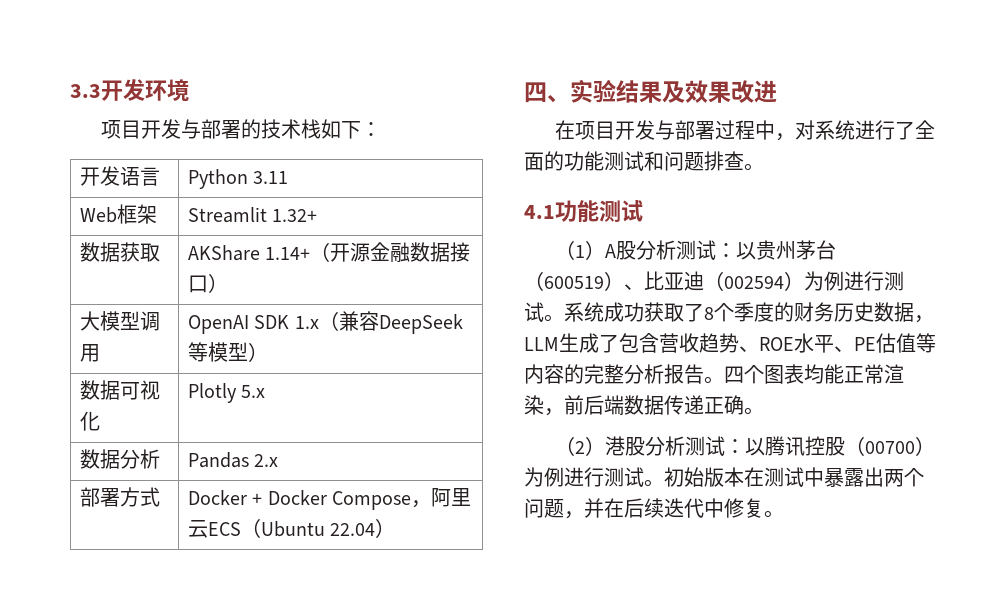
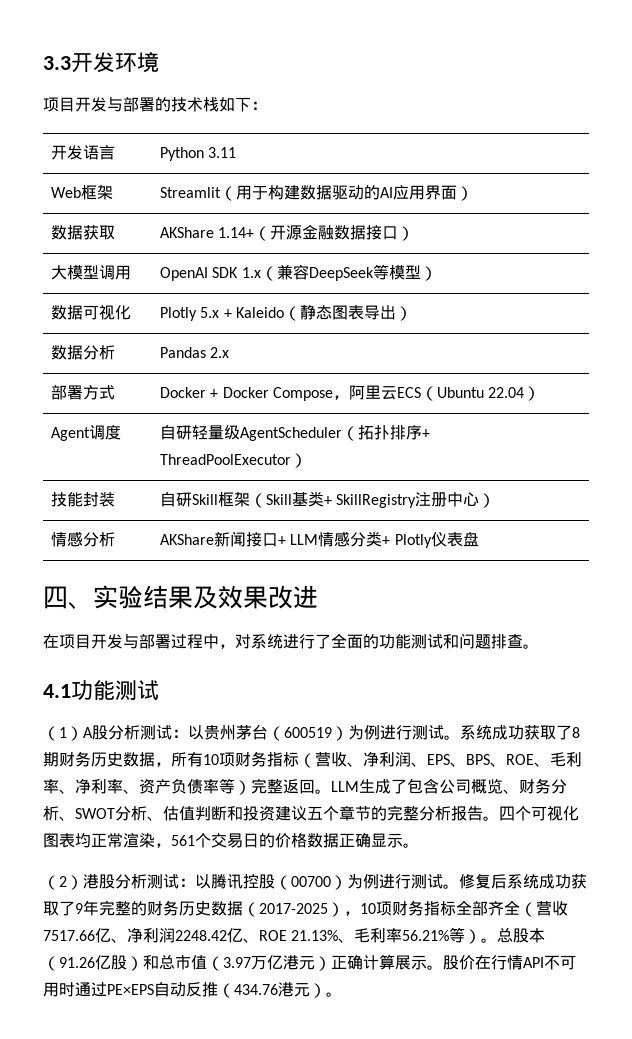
[272,209,318,222] 1.32+ -> [220,185,474,201] （用于构建数据驱动的AI应用界面）
(266, 391) none -> [223,304,413,321] + Kaleido（静态图表导出）
(396, 528) none -> [51,425,122,441] [160,425,431,441] [160,453,308,468] [51,492,116,507] [160,491,496,508] [51,531,116,547] [160,531,479,548] // Agent调度 | 自研轻量级AgentScheduler（拓扑排序+ ThreadPoolExecutor） // 技能封装 | 自研Skill框架（Skill基类+ SkillRegistry注册中心） // 情感分析 | AKShare新闻接口+ LLM情感分类+ Plotly仪表盘
[624,271,804,291] 、比亚迪（002594） -> (348, 733) none
[714,302,794,322] 个季度的 -> [43,752,59,767] 期
[524,333,936,353] [524,364,564,384] LLM生成了包含营收趋势、ROE水平、PE估值等内容 -> [171,751,582,768] [43,778,567,795] [43,806,371,821] 所有10项财务指标（营收、净利润、EPS、BPS、ROE、毛利率、净利率、资产负债率等）完整返回。LLM生成了包含公司概览、财务分析、SWOT分析、估值判断和投资建议五个章节
[764,364,904,384] [524,395,744,416] 图表均能正常渲染，前后端数据传递正确 -> [531,805,579,821] [43,833,403,848] 可视化图表均正常渲染，561个交易日的价格数据正确显示
[664,467,924,487] [524,498,764,519] 初始版本在测试中暴露出两个问题，并在后续迭代中修复 -> [459,873,587,889] [43,900,568,917] [43,927,546,944] [43,954,576,971] [43,982,326,998] 修复后系统成功获取了9年完整的财务历史数据（2017-2025），10项财务指标全部齐全（营收7517.66亿、净利润2248.42亿、ROE 21.13%、毛利率56.21%等）。总股本（91.26亿股）和总市值（3.97万亿港元）正确计算展示。股价在行情API不可用时通过PE×EPS自动反推（434.76港元）

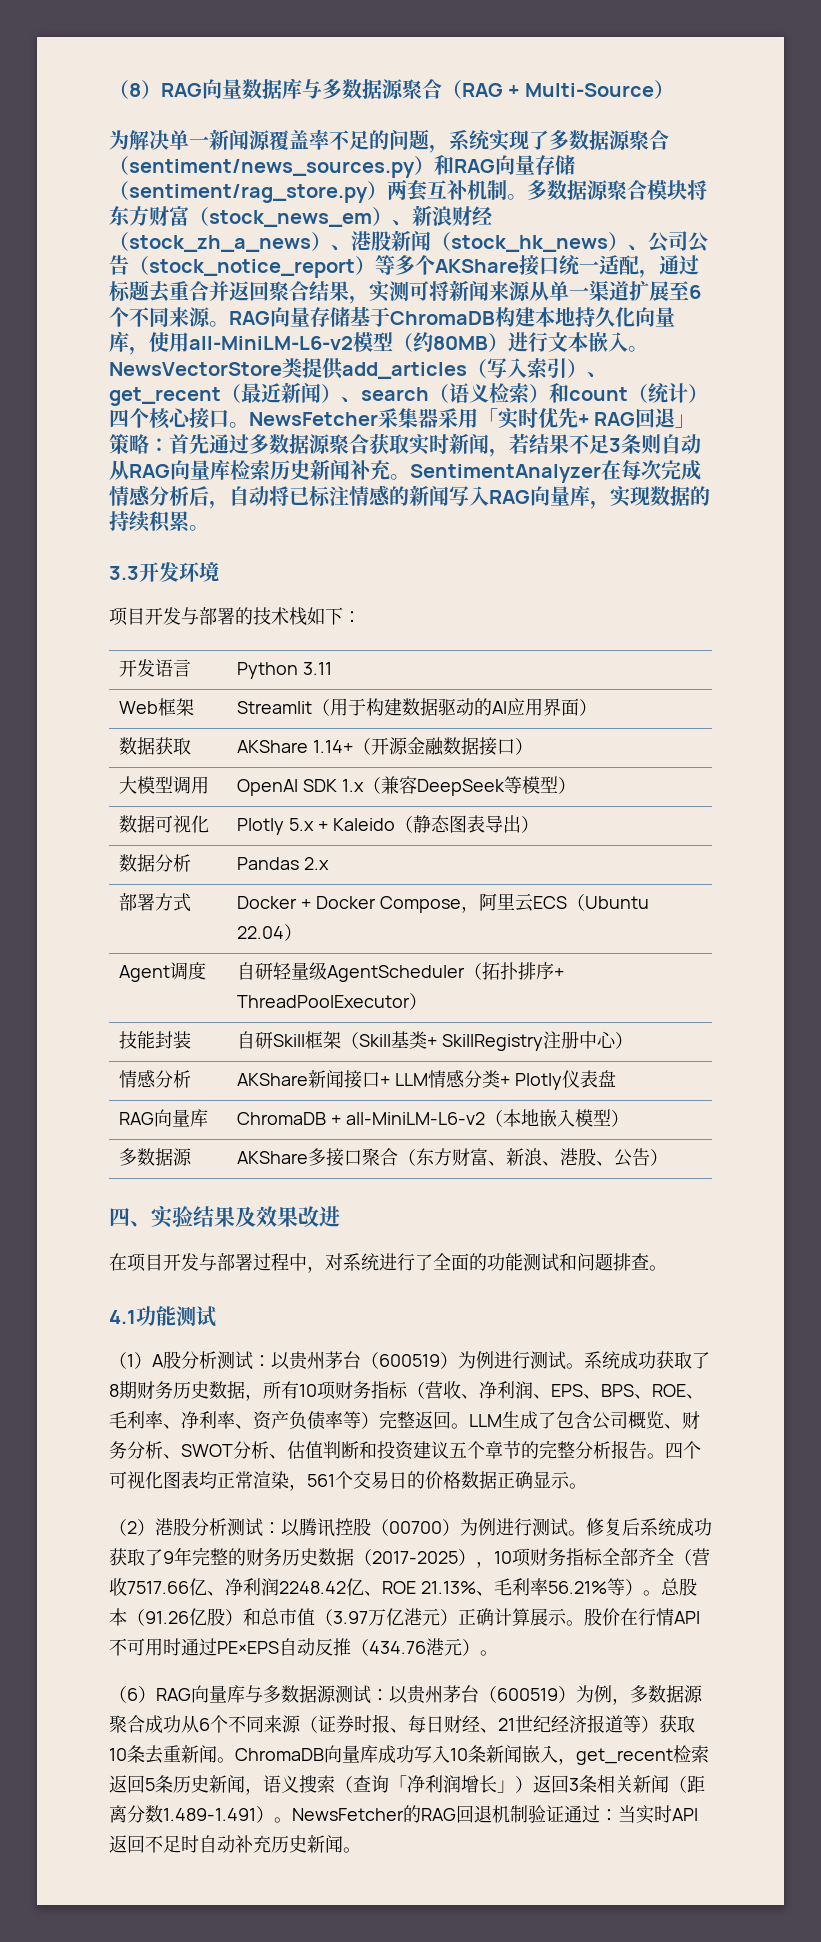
(43, 63) none -> [109,78,674,99] [109,129,669,153] [109,155,575,178] [109,180,707,203] [109,205,493,227] [109,230,709,253] [109,255,699,278] [109,280,701,304] [109,306,675,327] [109,331,648,355] [109,357,607,380] [109,382,708,406] [109,408,696,429] [109,433,701,457] [109,459,701,483] [109,485,710,509] [109,511,209,533] （8）RAG向量数据库与多数据源聚合（RAG + Multi-Source） // 为解决单一新闻源覆盖率不足的问题，系统实现了多数据源聚合（sentiment/news_sources.py）和RAG向量存储（sentiment/rag_store.py）两套互补机制。多数据源聚合模块将东方财富（stock_news_em）、新浪财经（stock_zh_a_news）、港股新闻（stock_hk_news）、公司公告（stock_notice_report）等多个AKShare接口统一适配，通过标题去重合并返回聚合结果，实测可将新闻来源从单一渠道扩展至6个不同来源。RAG向量存储基于ChromaDB构建本地持久化向量库，使用all-MiniLM-L6-v2模型（约80MB）进行文本嵌入。NewsVectorStore类提供add_articles（写入索引）、get_recent（最近新闻）、search（语义检索）和count（统计）四个核心接口。NewsFetcher采集器采用「实时优先+ RAG回退」策略：首先通过多数据源聚合获取实时新闻，若结果不足3条则自动从RAG向量库检索历史新闻补充。SentimentAnalyzer在每次完成情感分析后，自动将已标注情感的新闻写入RAG向量库，实现数据的持续积累。 //
(479, 539) none -> [119,1109,209,1127] [237,1109,630,1127] [119,1148,193,1166] [237,1148,669,1167] // RAG向量库 | ChromaDB + all-MiniLM-L6-v2（本地嵌入模型） // 多数据源 | AKShare多接口聚合（东方财富、新浪、港股、公告）
(342, 994) none -> [109,1685,703,1705] [109,1714,695,1733] [109,1745,709,1765] [109,1775,705,1795] [109,1805,698,1824] [109,1835,361,1853] // （6）RAG向量库与多数据源测试：以贵州茅台（600519）为例，多数据源聚合成功从6个不同来源（证券时报、每日财经、21世纪经济报道等）获取10条去重新闻。ChromaDB向量库成功写入10条新闻嵌入，get_recent检索返回5条历史新闻，语义搜索（查询「净利润增长」）返回3条相关新闻（距离分数1.489-1.491）。NewsFetcher的RAG回退机制验证通过：当实时API返回不足时自动补充历史新闻。

